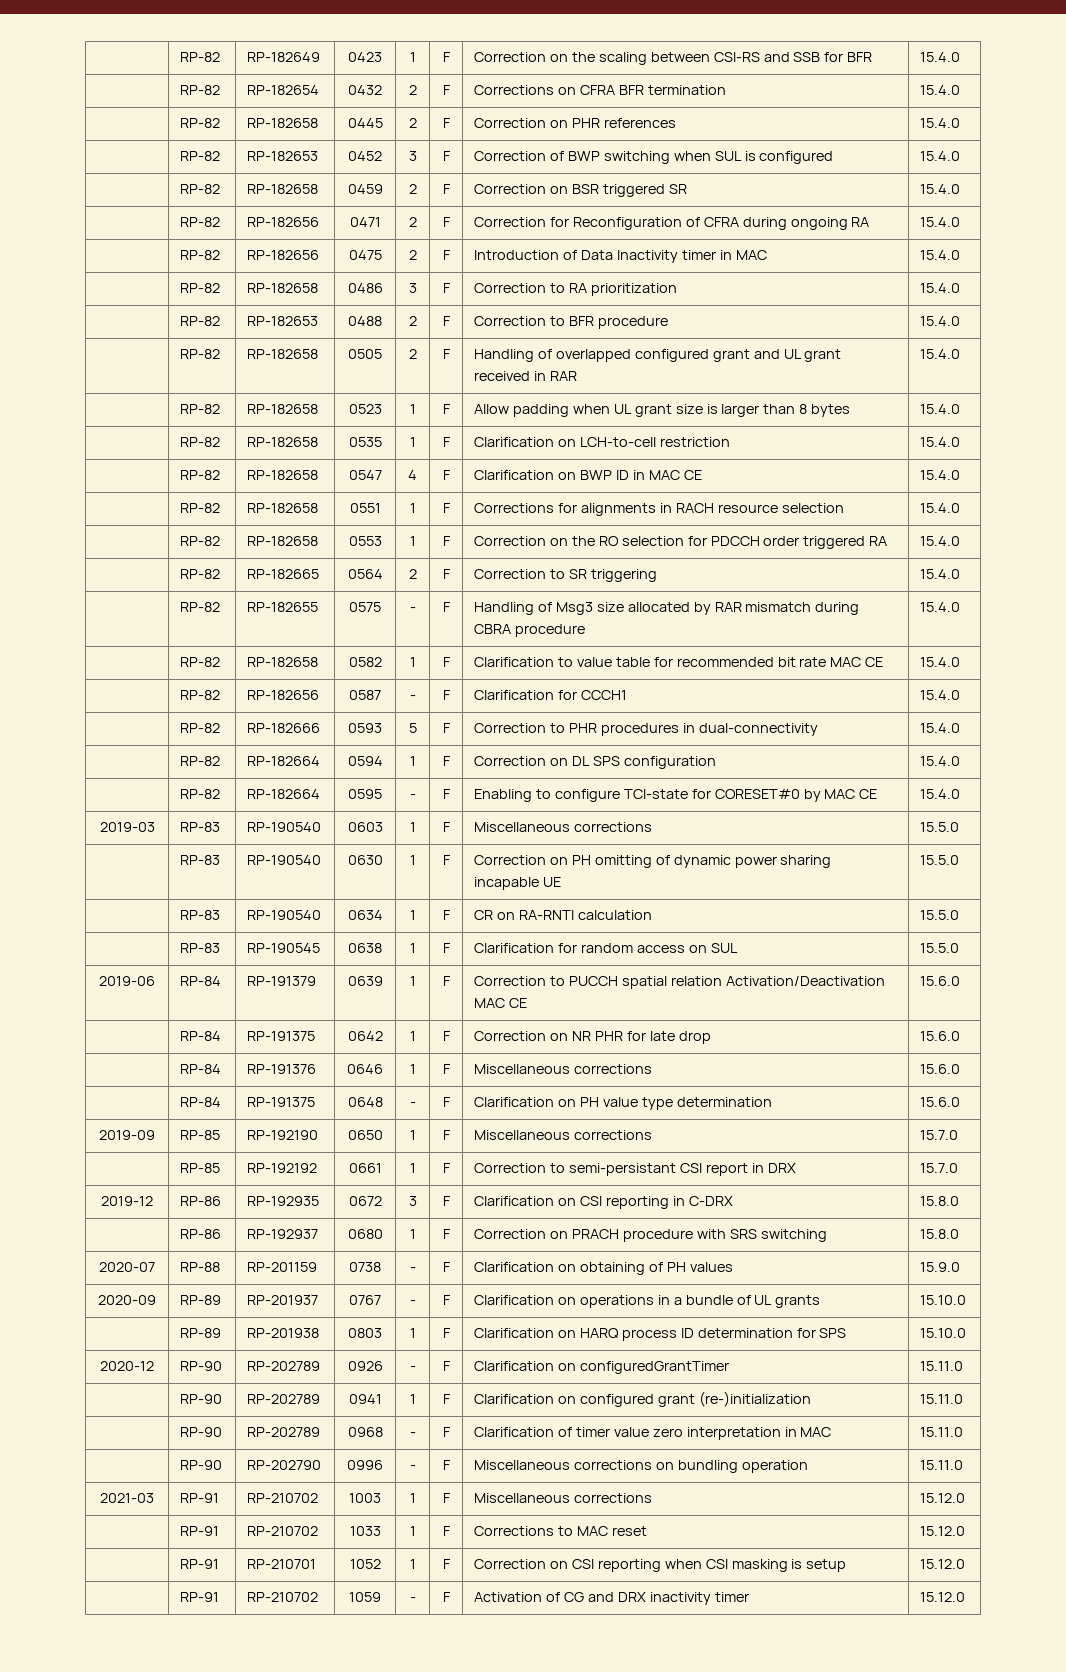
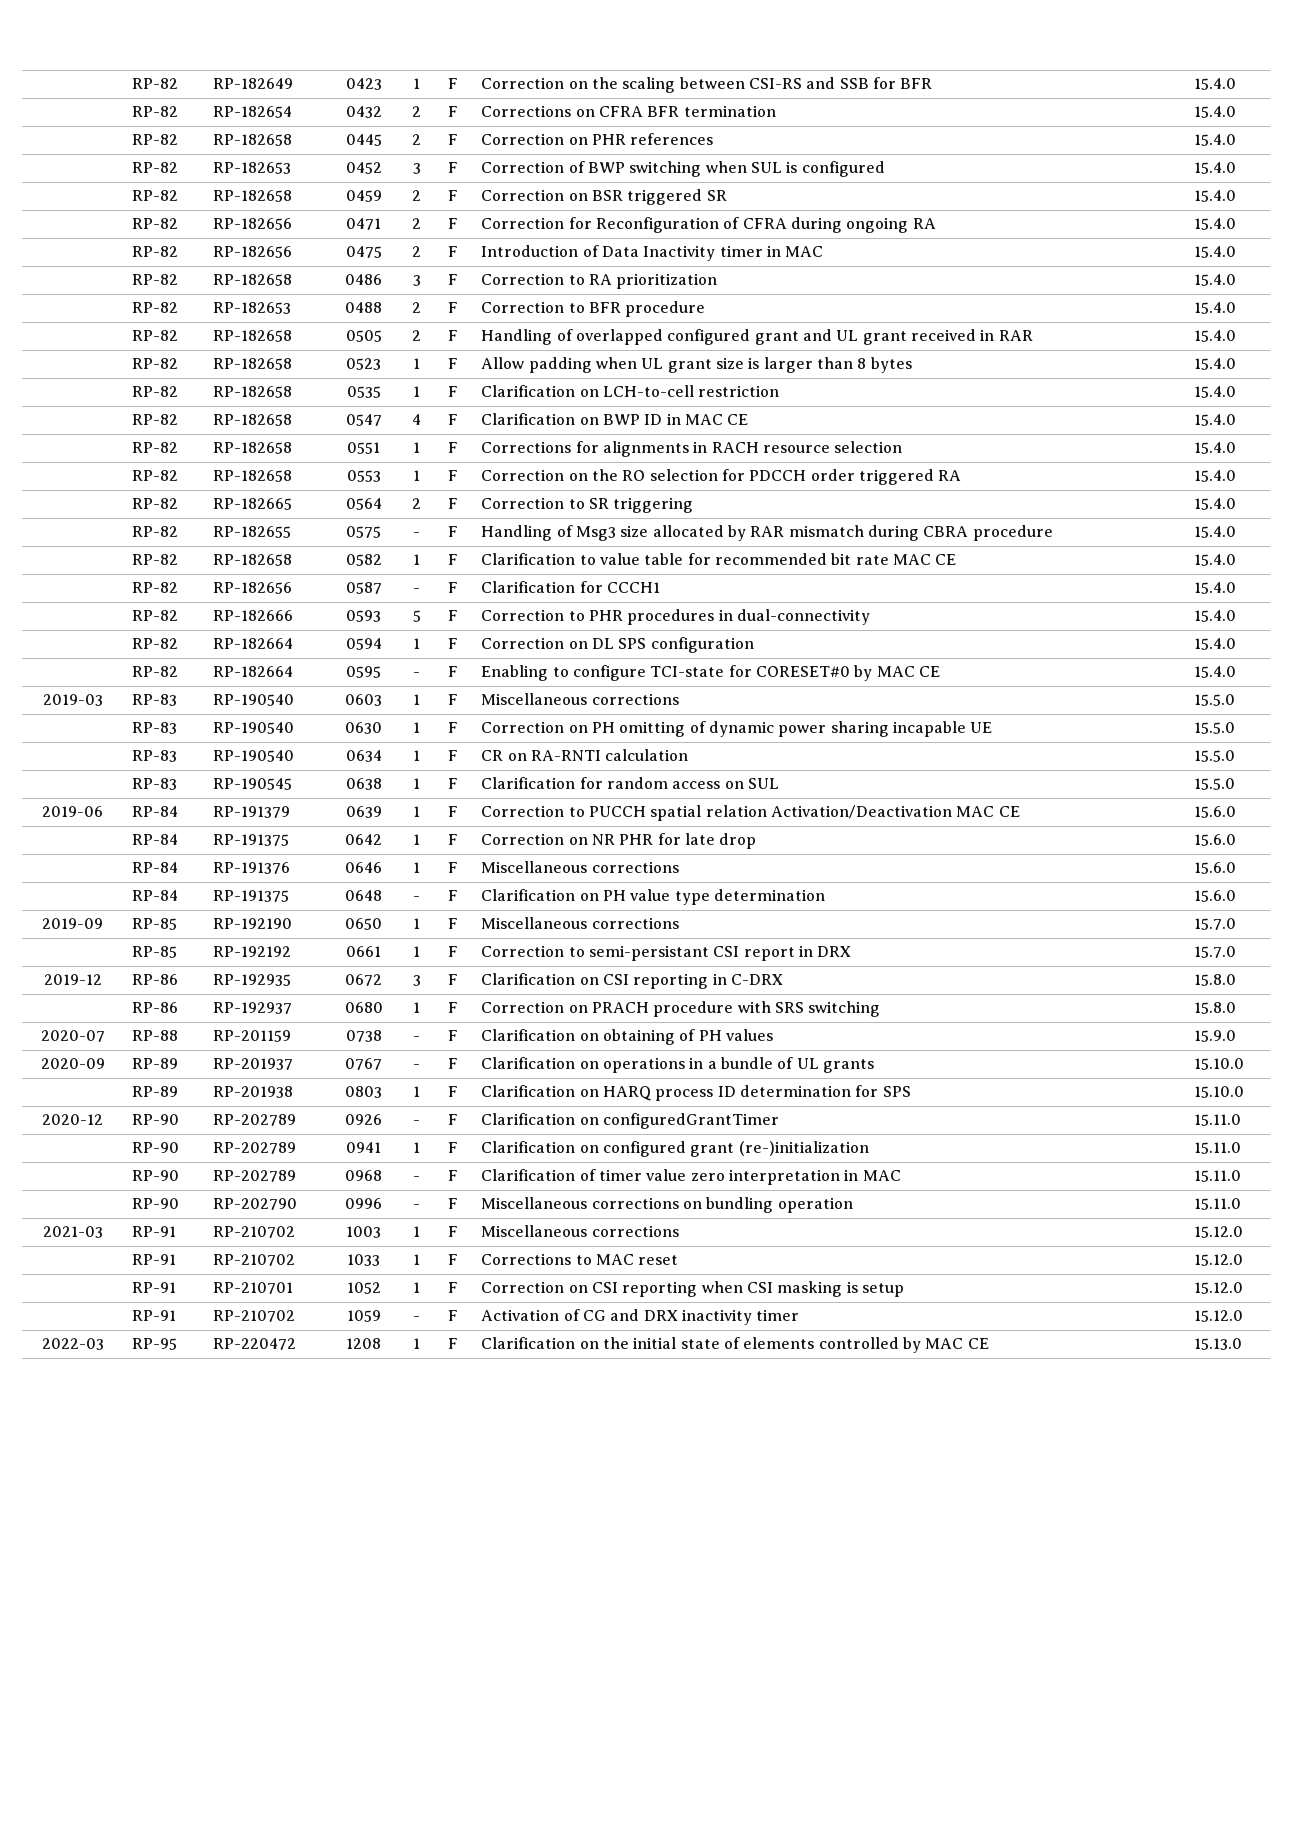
(966, 1597) none -> [41,1338,104,1350] [132,1338,178,1350] [213,1338,297,1350] [346,1338,381,1349] [413,1338,420,1349] [448,1338,458,1349] [481,1337,989,1353] [1194,1338,1243,1350] // 2022-03 | RP-95 | RP-220472 | 1208 | 1 | F | Clarification on the initial state of elements controlled by MAC CE | 15.13.0

